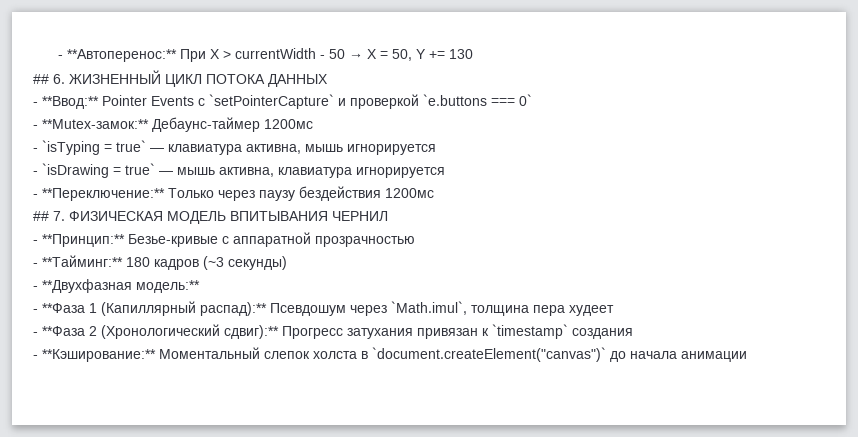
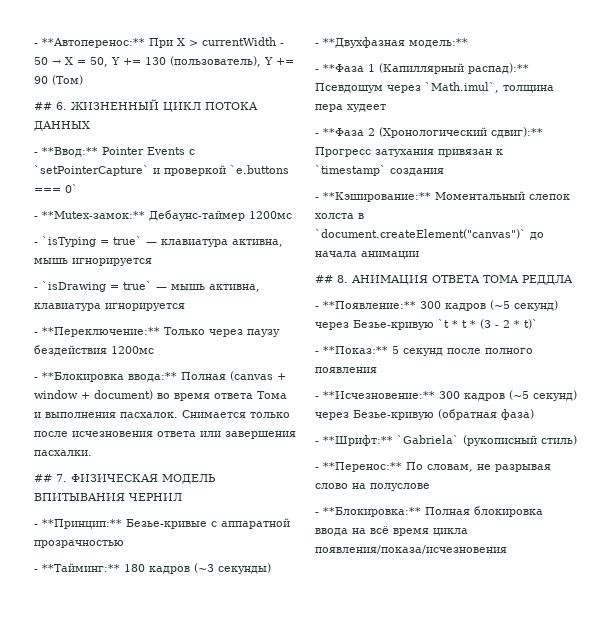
(473, 54) none -> [170,56,294,67] [34,75,83,85] (пользователь), Y += 90 (Том)
(434, 193) none -> [34,371,286,382] [34,390,287,401] [34,410,290,418] [34,431,296,439] [34,450,92,456] // - **Блокировка ввода:** Полная (canvas + window + document) во время ответа Тома и выполнения пасхалок. Снимается только после исчезновения ответа или завершения пасхалки.
(747, 356) none -> [315,275,573,285] [315,300,558,311] [315,319,538,330] [315,346,533,356] [315,367,377,373] [315,390,577,401] [315,409,534,420] [315,435,577,446] [315,462,551,472] [315,483,430,491] [315,506,543,517] [315,526,468,536] [315,545,507,554] // ## 8. АНИМАЦИЯ ОТВЕТА ТОМА РЕДДЛА // - **Появление:** 300 кадров (~5 секунд) через Безье-кривую `t * t * (3 - 2 * t)` // - **Показ:** 5 секунд после полного появления // - **Исчезновение:** 300 кадров (~5 секунд) через Безье-кривую (обратная фаза) // - **Шрифт:** `Gabriela` (рукописный стиль) // - **Перенос:** По словам, не разрывая слово на полуслове // - **Блокировка:** Полная блокировка ввода на всё время цикла появления/показа/исчезновения

